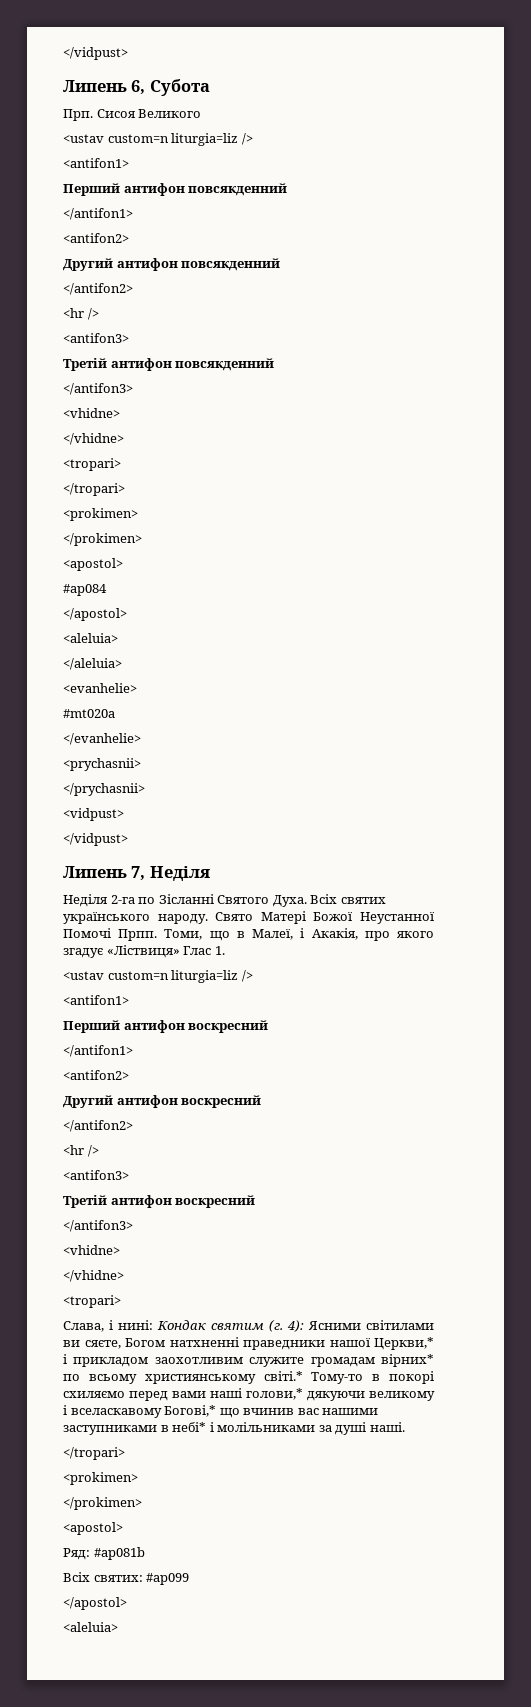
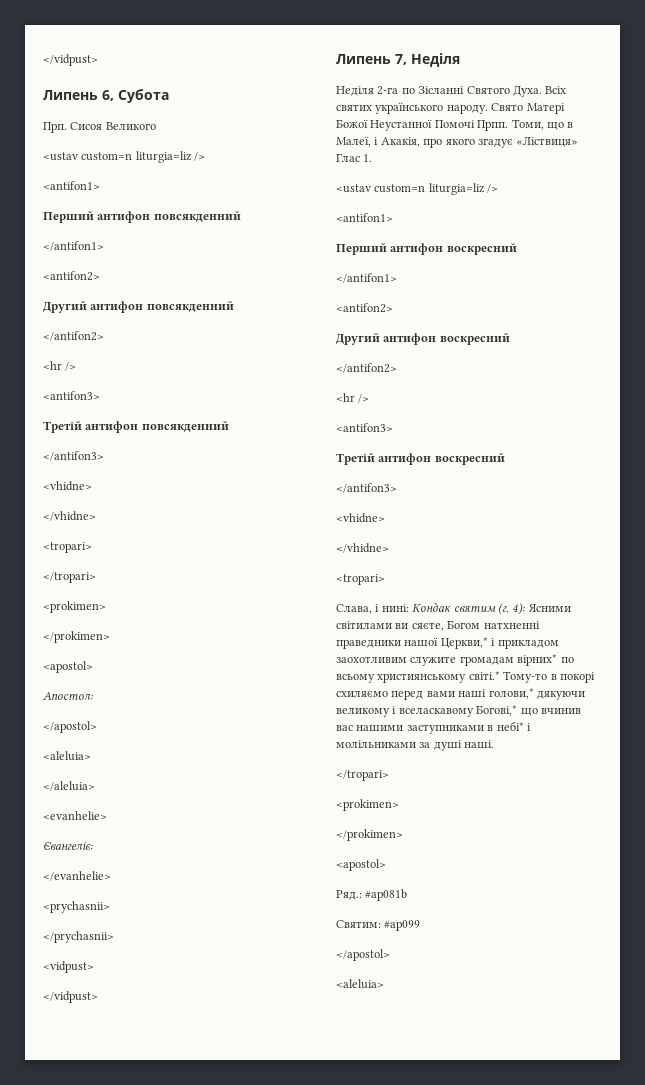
[63,584,107,596] #ap084 -> [43,692,93,700] Апостол:
[63,709,115,718] #mt020a -> [43,841,93,850] Євангеліє:
[63,1548,90,1560] Ряд: -> [336,890,362,900] Ряд.:
[63,1572,143,1582] Всіх святих: -> [336,920,381,928] Святим:

